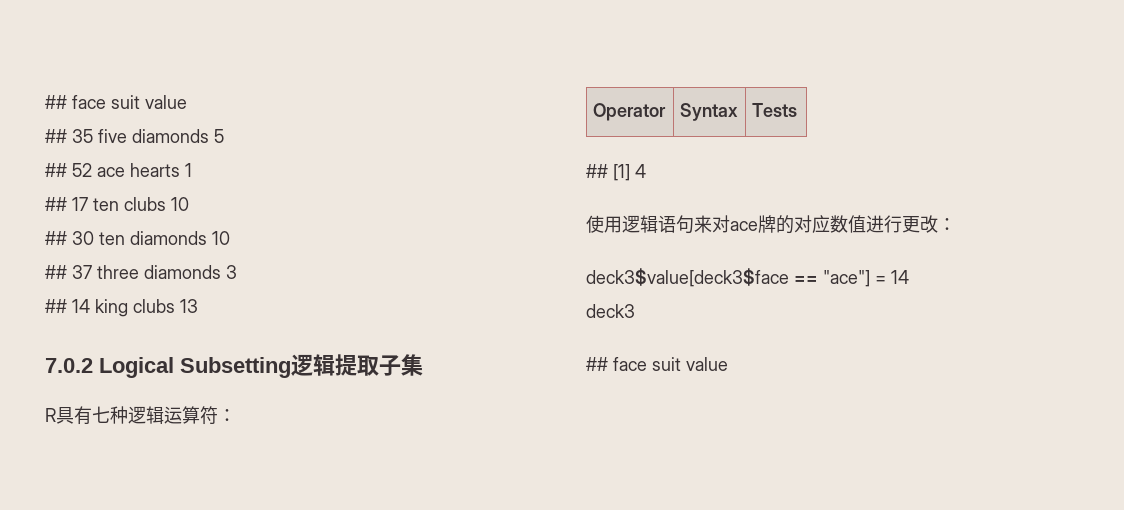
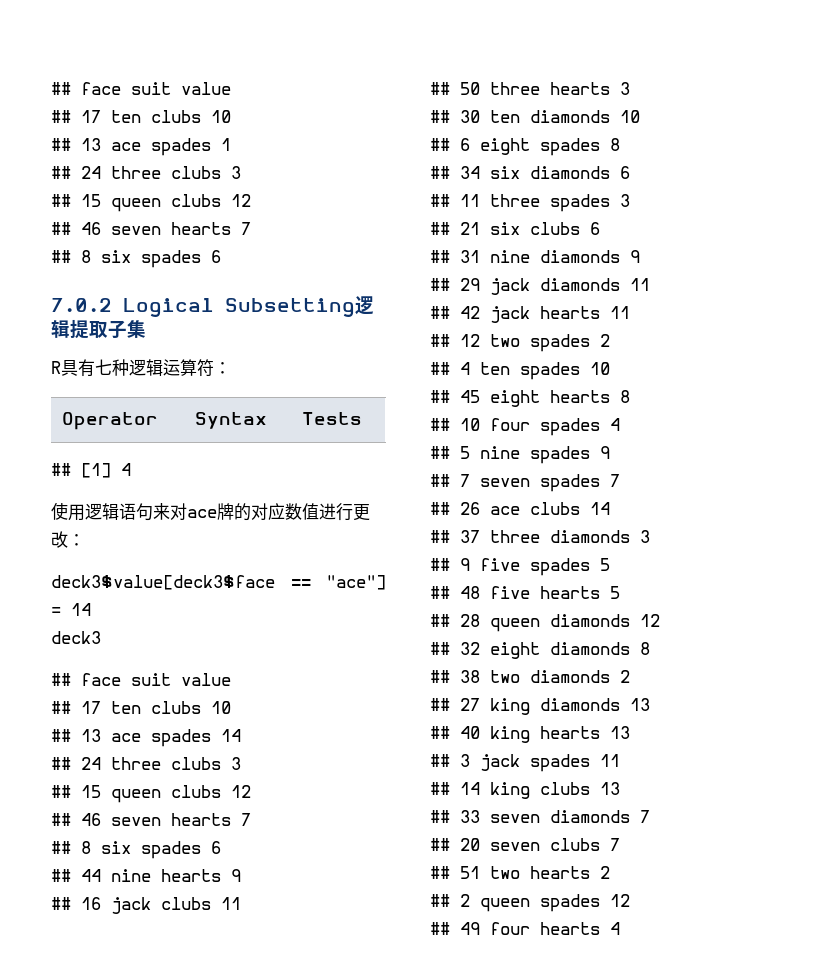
[45,95,187,109] [45,129,224,143] [45,163,192,177] [45,197,189,211] [45,231,230,245] [45,265,237,279] [45,299,198,317] ## face suit value // ## 35 five diamonds 5 // ## 52 ace hearts 1 // ## 17 ten clubs 10 // ## 30 ten diamonds 10 // ## 37 three diamonds 3 // ## 14 king clubs 13 -> [51,82,231,95] [51,110,231,123] [51,138,231,156] [51,166,241,179] [51,194,251,212] [51,222,251,235] [51,250,221,268] ## face suit value // ## 17 ten clubs 10 // ## 13 ace spades 1 // ## 24 three clubs 3 // ## 15 queen clubs 12 // ## 46 seven hearts 7 // ## 8 six spades 6
(728, 364) none -> [51,701,231,714] [51,729,241,747] [51,757,241,770] [51,785,251,803] [51,813,251,826] [51,841,221,859] [51,869,241,882] [51,897,241,914] [430,82,630,95] [430,110,640,123] [430,138,620,156] [430,166,630,179] [430,194,630,212] [430,222,600,235] [430,250,640,263] [430,278,650,295] [430,306,630,323] [430,334,610,352] [430,362,610,380] [430,390,630,407] [430,418,620,436] [430,446,610,464] [430,474,620,492] [430,502,610,515] [430,530,650,543] [430,558,610,576] [430,586,620,599] [430,614,660,632] [430,642,650,659] [430,670,630,683] [430,698,650,715] [430,726,630,743] [430,754,620,772] [430,782,620,799] [430,810,650,823] [430,838,620,851] [430,866,610,879] [430,894,630,912] [430,922,620,935] // ## 17 ten clubs 10 // ## 13 ace spades 14 // ## 24 three clubs 3 // ## 15 queen clubs 12 // ## 46 seven hearts 7 // ## 8 six spades 6 // ## 44 nine hearts 9 // ## 16 jack clubs 11 // ## 50 three hearts 3 // ## 30 ten diamonds 10 // ## 6 eight spades 8 // ## 34 six diamonds 6 // ## 11 three spades 3 // ## 21 six clubs 6 // ## 31 nine diamonds 9 // ## 29 jack diamonds 11 // ## 42 jack hearts 11 // ## 12 two spades 2 // ## 4 ten spades 10 // ## 45 eight hearts 8 // ## 10 four spades 4 // ## 5 nine spades 9 // ## 7 seven spades 7 // ## 26 ace clubs 14 // ## 37 three diamonds 3 // ## 9 five spades 5 // ## 48 five hearts 5 // ## 28 queen diamonds 12 // ## 32 eight diamonds 8 // ## 38 two diamonds 2 // ## 27 king diamonds 13 // ## 40 king hearts 13 // ## 3 jack spades 11 // ## 14 king clubs 13 // ## 33 seven diamonds 7 // ## 20 seven clubs 7 // ## 51 two hearts 2 // ## 2 queen spades 12 // ## 49 four hearts 4

